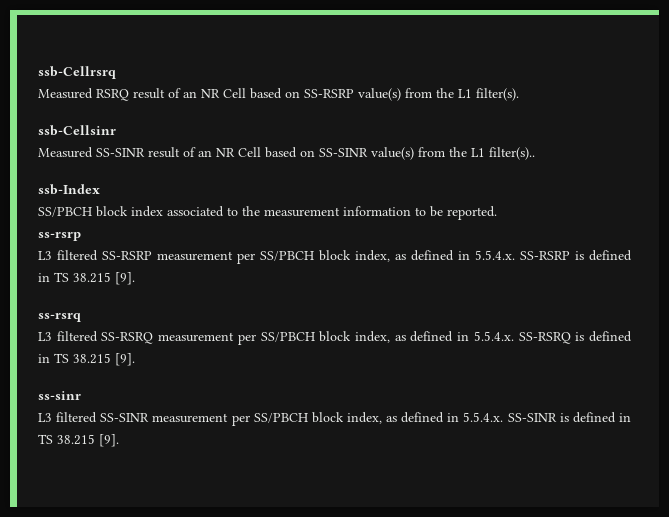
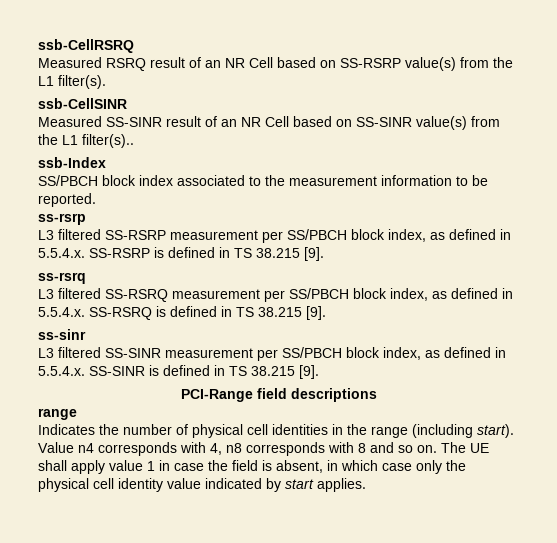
[38,66,116,79] ssb-Cellrsrq -> [38,39,134,53] ssb-CellRSRQ
[38,125,116,136] ssb-Cellsinr -> [38,98,127,109] ssb-CellSINR
(119, 440) none -> [180,388,377,402] [38,408,77,420] [38,424,514,438] [38,442,489,456] [38,460,466,474] [38,478,366,492] // PCI-Range field descriptions // range // Indicates the number of physical cell identities in the range (including start). Value n4 corresponds with 4, n8 corresponds with 8 and so on. The UE shall apply value 1 in case the field is absent, in which case only the physical cell identity value indicated by start applies.

